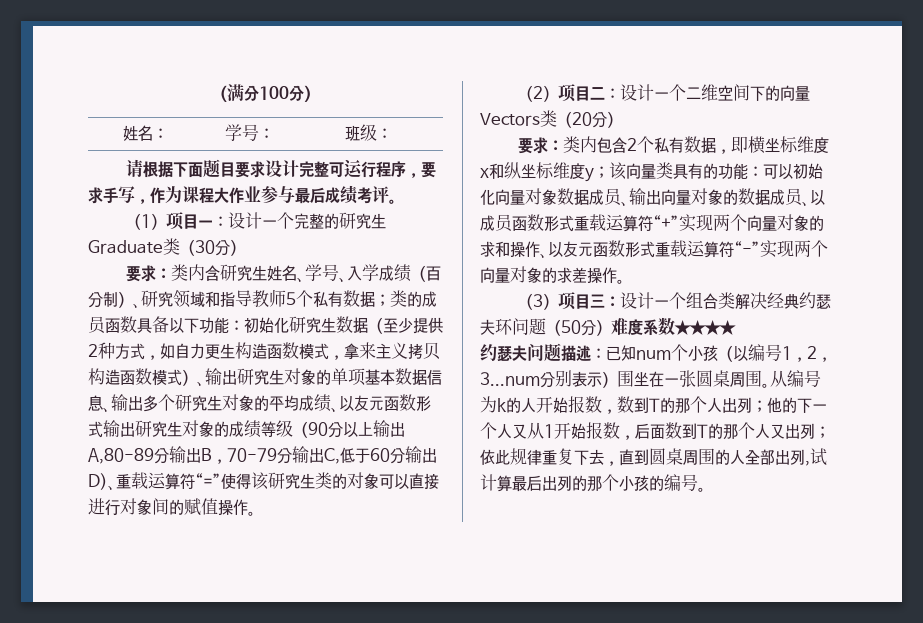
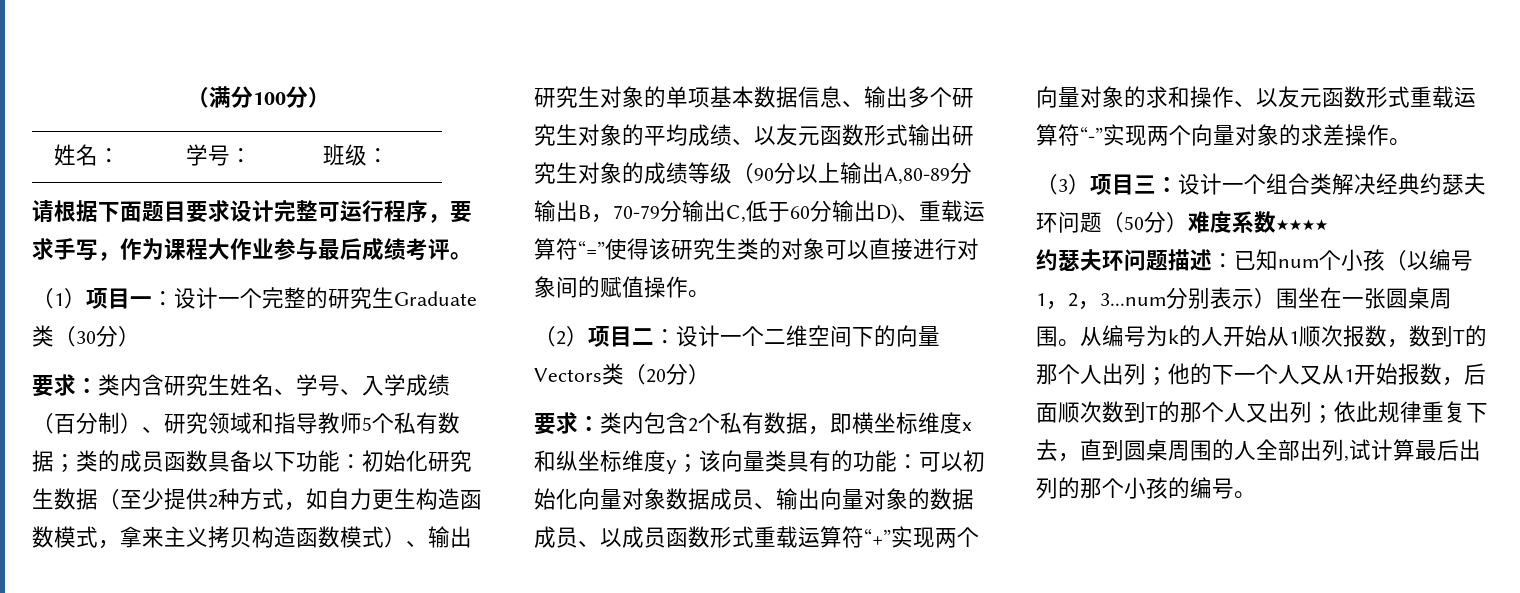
(527, 353) none -> [1102,250,1124,271] 环
(568, 405) none -> [1267,325,1343,347] 从1顺次
(665, 431) none -> [1058,401,1102,423] 顺次

